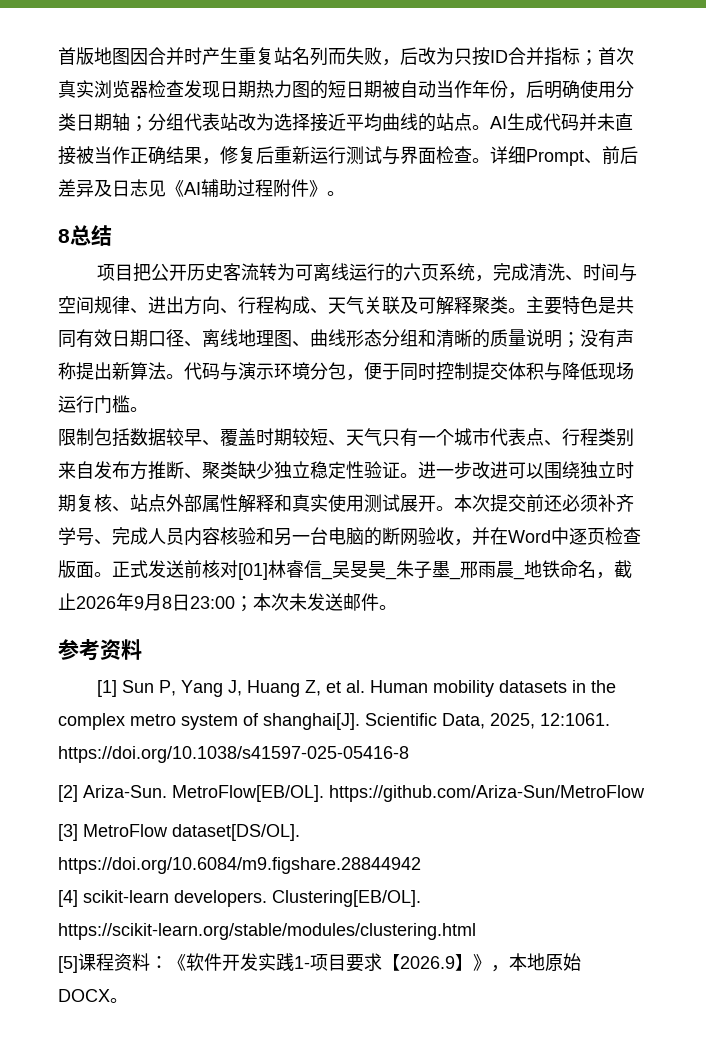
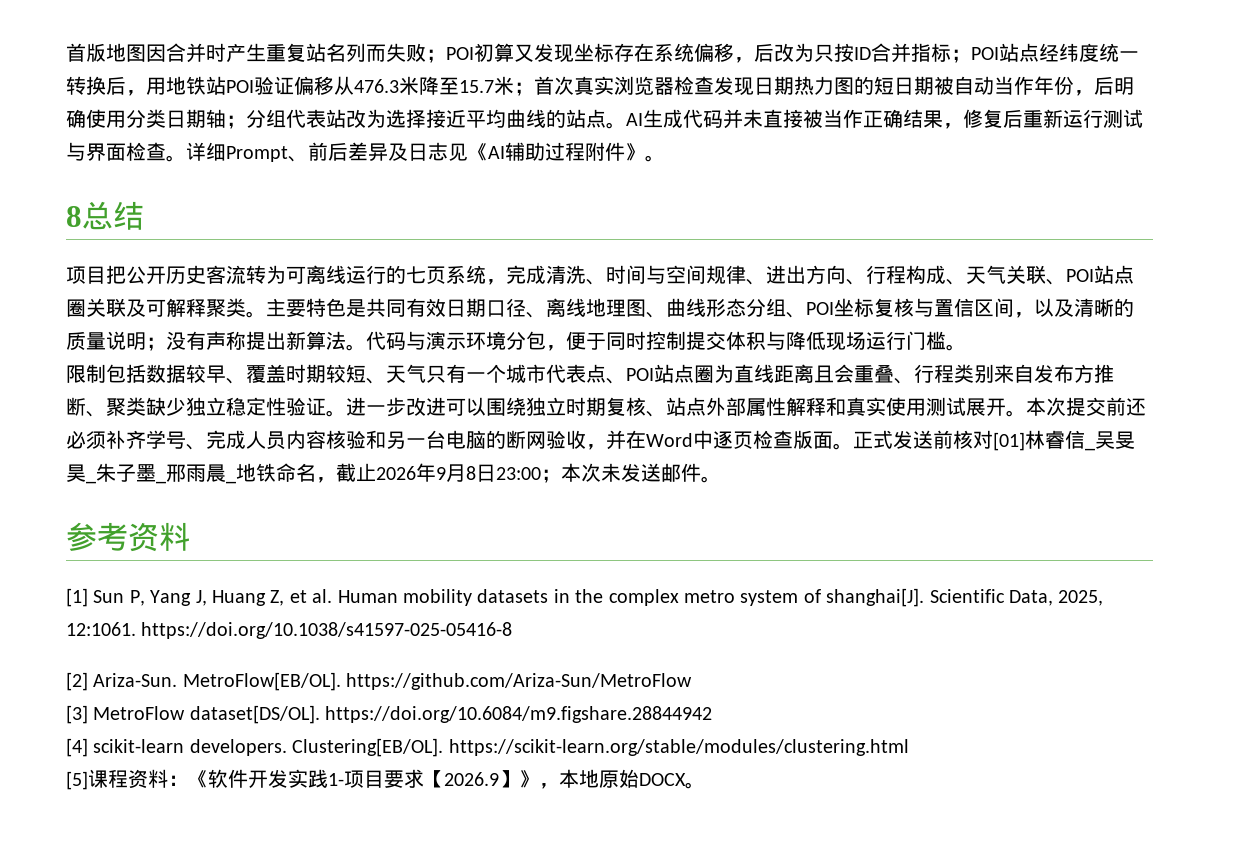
(382, 56) none -> [426,43,734,63] ；POI初算又发现坐标存在系统偏移
(598, 58) none -> [971,43,1139,62] [66,76,534,96] POI站点经纬度统一转换后，用地铁站POI验证偏移从476.3米降至15.7米；
[403,263,422,281] 六 -> [406,266,426,284] 七
(400, 305) none -> [1046,265,1134,285] [66,298,126,317] 、POI站点圈关联
[418,329,436,347] 和 -> [786,298,1074,318] 、POI坐标复核与置信区间，以及
(562, 443) none -> [626,364,914,384] POI站点圈为直线距离且会重叠、

